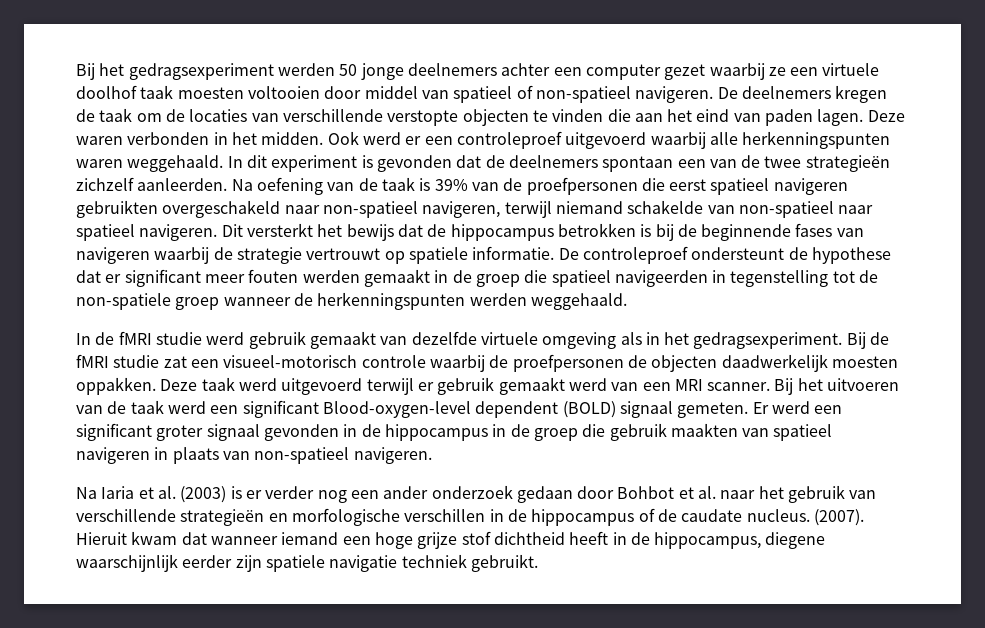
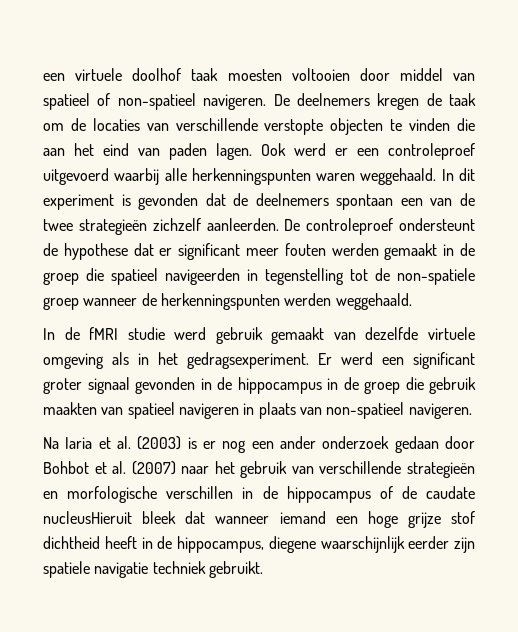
[76,63,786,80] Bij het gedragsexperiment werden 50 jonge deelnemers achter een computer gezet waarbij ze -> (43, 77) none
[867,110,905,122] [76,132,324,145] Deze waren verbonden in het midden. -> (252, 151) none
[231,177,848,195] [76,200,874,218] [76,223,864,241] [76,246,555,264] Na oefening van de taak is 39% van de proefpersonen die eerst spatieel navigeren gebruikten overgeschakeld naar non-spatieel navigeren, terwijl niemand schakelde van non-spatieel naar spatieel navigeren. Dit versterkt het bewijs dat de hippocampus betrokken is bij de beginnende fases van navigeren waarbij de strategie vertrouwt op spatiele informatie. -> (279, 224) none
[846,332,890,349] [76,354,898,372] [76,377,900,395] [76,400,749,418] Bij de fMRI studie zat een visueel-motorisch controle waarbij de proefpersonen de objecten daadwerkelijk moesten oppakken. Deze taak werd uitgevoerd terwijl er gebruik gemaakt werd van een MRI scanner. Bij het uitvoeren van de taak werd een significant Blood-oxygen-level dependent (BOLD) signaal gemeten. -> (309, 360) none
[265,486,315,499] verder -> (217, 445) none
(717, 492) none -> [131,461,176,475] (2007)
[746,509,864,526] [76,531,178,545] nucleus. (2007). Hieruit kwam -> [43,511,177,524] nucleusHieruit bleek

